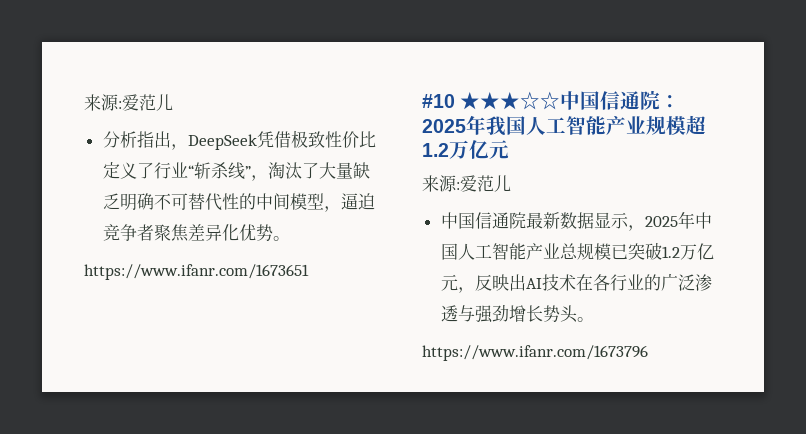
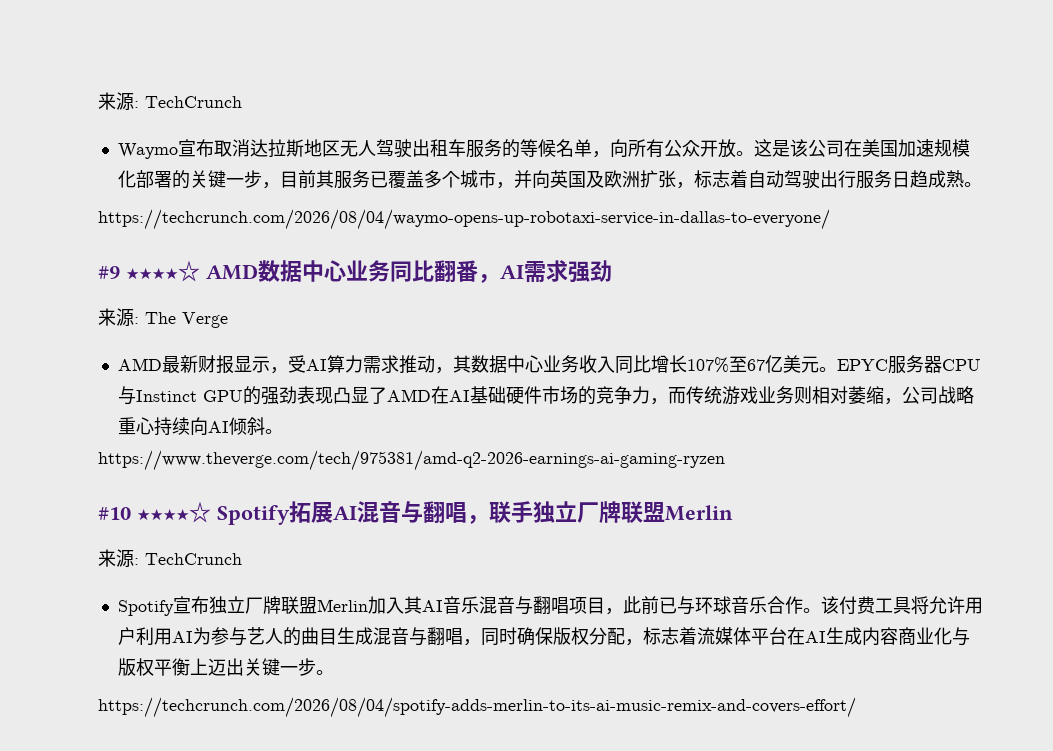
[84,94,173,111] [102,130,376,150] [102,162,370,181] [102,193,375,212] [102,224,290,242] [84,264,309,280] [422,90,681,110] [422,115,706,136] [422,140,509,159] [422,175,511,192] [440,211,712,231] [440,242,714,260] [440,273,712,293] [440,304,594,323] [422,345,648,361] 来源:爱范儿 // 分析指出，DeepSeek凭借极致性价比定义了行业“斩杀线”，淘汰了大量缺乏明确不可替代性的中间模型，逼迫竞争者聚焦差异化优势。 // https://www.ifanr.com/1673651 // #10 ★★★☆☆中国信通院：2025年我国人工智能产业规模超1.2万亿元 // 来源:爱范儿 // 中国信通院最新数据显示，2025年中国人工智能产业总规模已突破1.2万亿元，反映出AI技术在各行业的广泛渗透与强劲增长势头。 // https://www.ifanr.com/1673796 -> [98,92,242,111] [117,139,970,159] [117,170,982,189] [98,209,830,230] [98,260,612,283] [98,308,228,328] [117,355,981,374] [117,386,974,405] [117,417,283,436] [98,450,725,471] [98,501,733,525] [98,549,242,568] [117,596,983,616] [117,627,970,646] [117,658,334,676] [98,697,856,718] 来源: TechCrunch // Waymo宣布取消达拉斯地区无人驾驶出租车服务的等候名单，向所有公众开放。这是该公司在美国加速规模化部署的关键一步，目前其服务已覆盖多个城市，并向英国及欧洲扩张，标志着自动驾驶出行服务日趋成熟。 // https://techcrunch.com/2026/08/04/waymo-opens-up-robotaxi-service-in-dallas-to-everyone/ // #9 ★★★★☆ AMD数据中心业务同比翻番，AI需求强劲 // 来源: The Verge // AMD最新财报显示，受AI算力需求推动，其数据中心业务收入同比增长107%至67亿美元。EPYC服务器CPU与Instinct GPU的强劲表现凸显了AMD在AI基础硬件市场的竞争力，而传统游戏业务则相对萎缩，公司战略重心持续向AI倾斜。 // https://www.theverge.com/tech/975381/amd-q2-2026-earnings-ai-gaming-ryzen // #10 ★★★★☆ Spotify拓展AI混音与翻唱，联手独立厂牌联盟Merlin // 来源: TechCrunch // Spotify宣布独立厂牌联盟Merlin加入其AI音乐混音与翻唱项目，此前已与环球音乐合作。该付费工具将允许用户利用AI为参与艺人的曲目生成混音与翻唱，同时确保版权分配，标志着流媒体平台在AI生成内容商业化与版权平衡上迈出关键一步。 // https://techcrunch.com/2026/08/04/spotify-adds-merlin-to-its-ai-music-remix-and-covers-effort/

